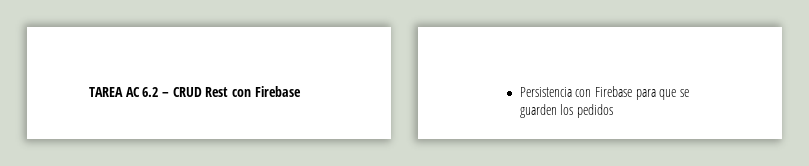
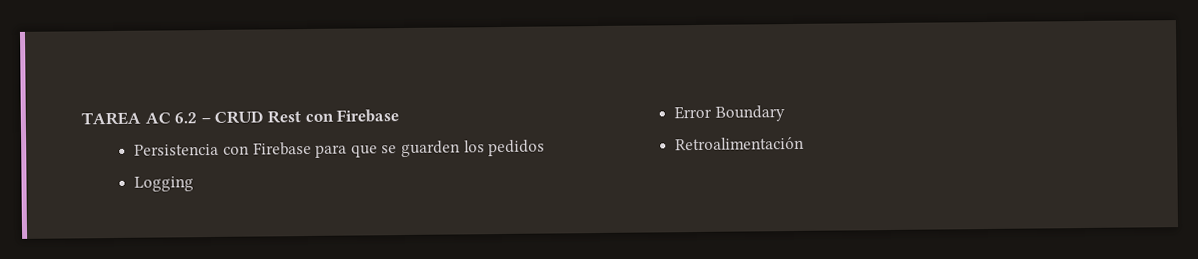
(613, 111) none -> [134,176,195,192] [674,105,785,122] [675,136,805,151] // Logging // Error Boundary // Retroalimentación

